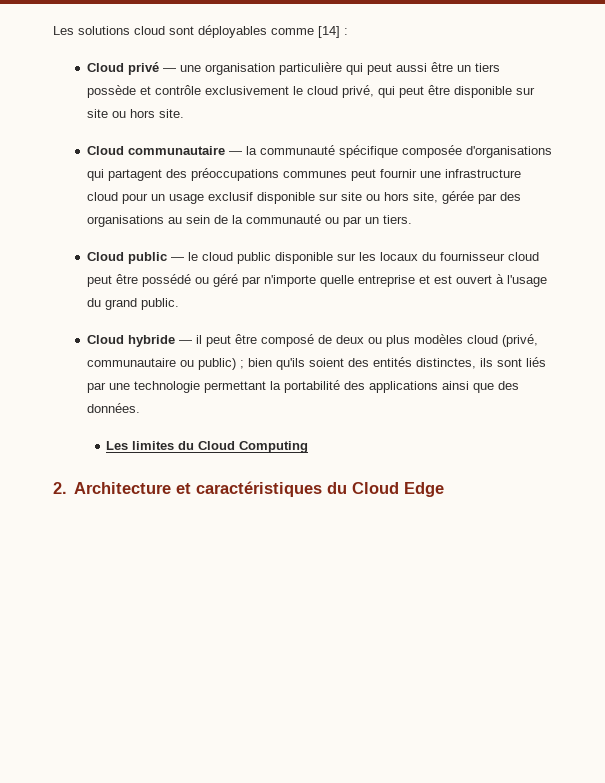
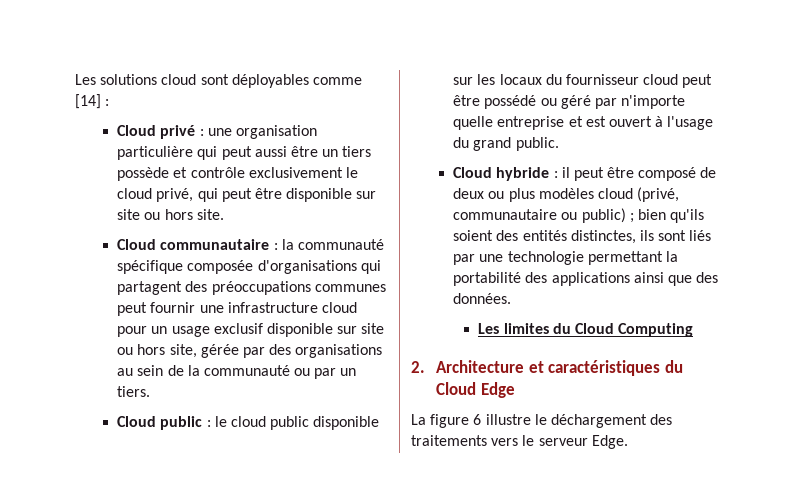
[162,68,176,72] — -> [199,129,204,136] :
[228,151,242,155] — -> [273,243,278,250] :
[170,257,184,261] — -> [206,420,211,427] :
[178,340,192,344] — -> [553,171,558,178] :
(444, 489) none -> [411,414,673,428] [411,435,628,449] // La figure 6 illustre le déchargement des traitements vers le serveur Edge.

